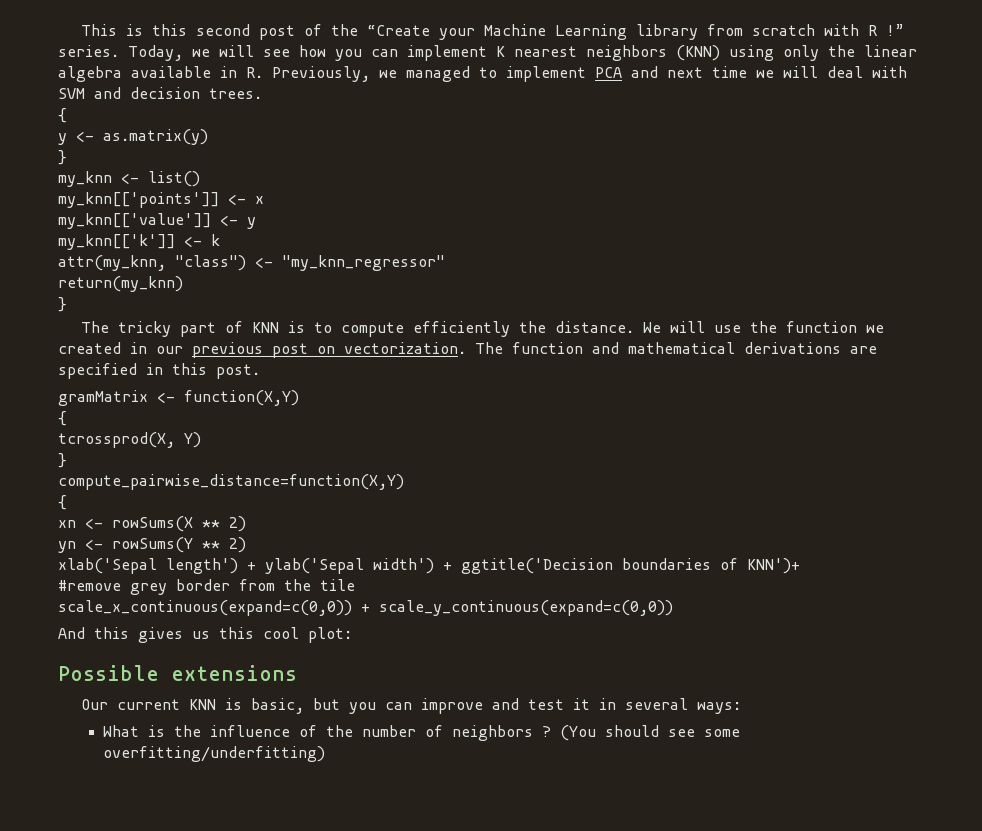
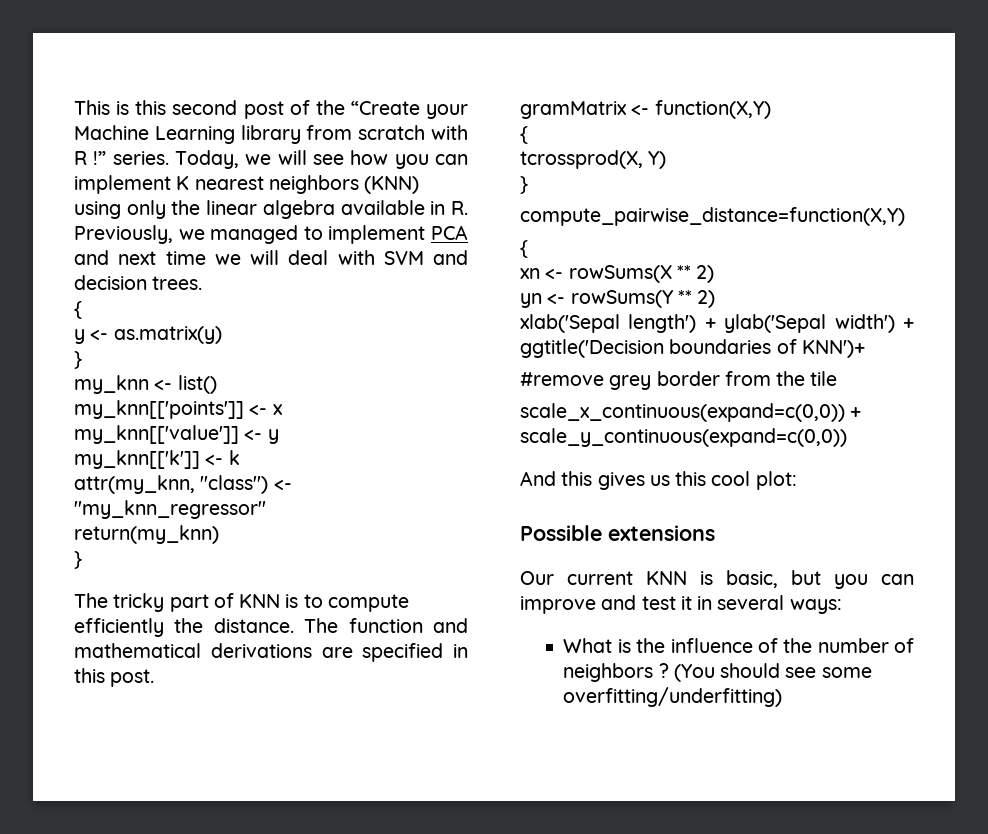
[643,321,885,333] [58,342,466,358] We will use the function we created in our previous post on vectorization. -> (294, 625) none

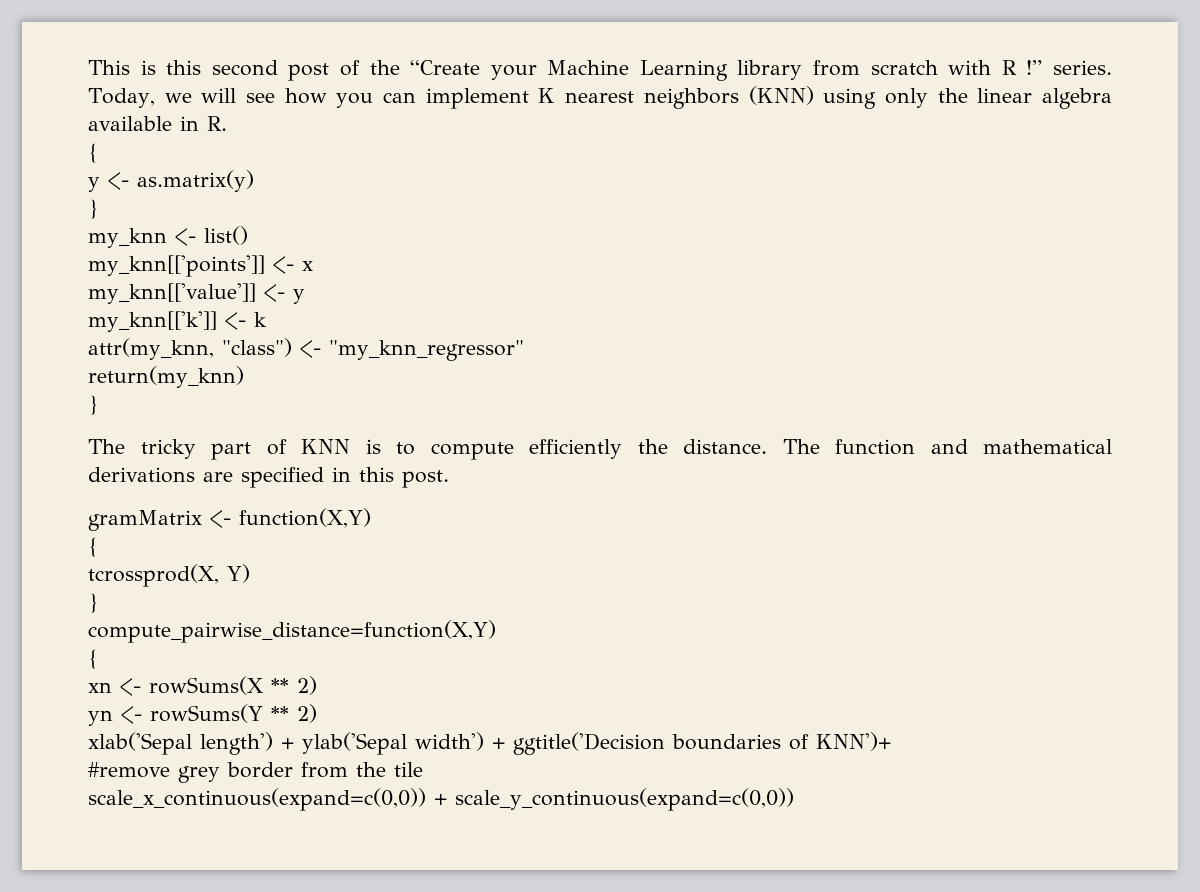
[74,225,468,244] [74,250,468,265] [74,275,203,290] Previously, we managed to implement PCA and next time we will deal with SVM and decision trees. -> (227, 123) none
[520,471,797,490] [520,525,715,541] [520,570,914,589] [520,595,842,614] [563,638,914,653] [563,663,872,682] [563,687,783,707] // And this gives us this cool plot: // Possible extensions // Our current KNN is basic, but you can improve and test it in several ways: // What is the influence of the number of neighbors ? (You should see some overfitting/underfitting) -> (794, 799) none

